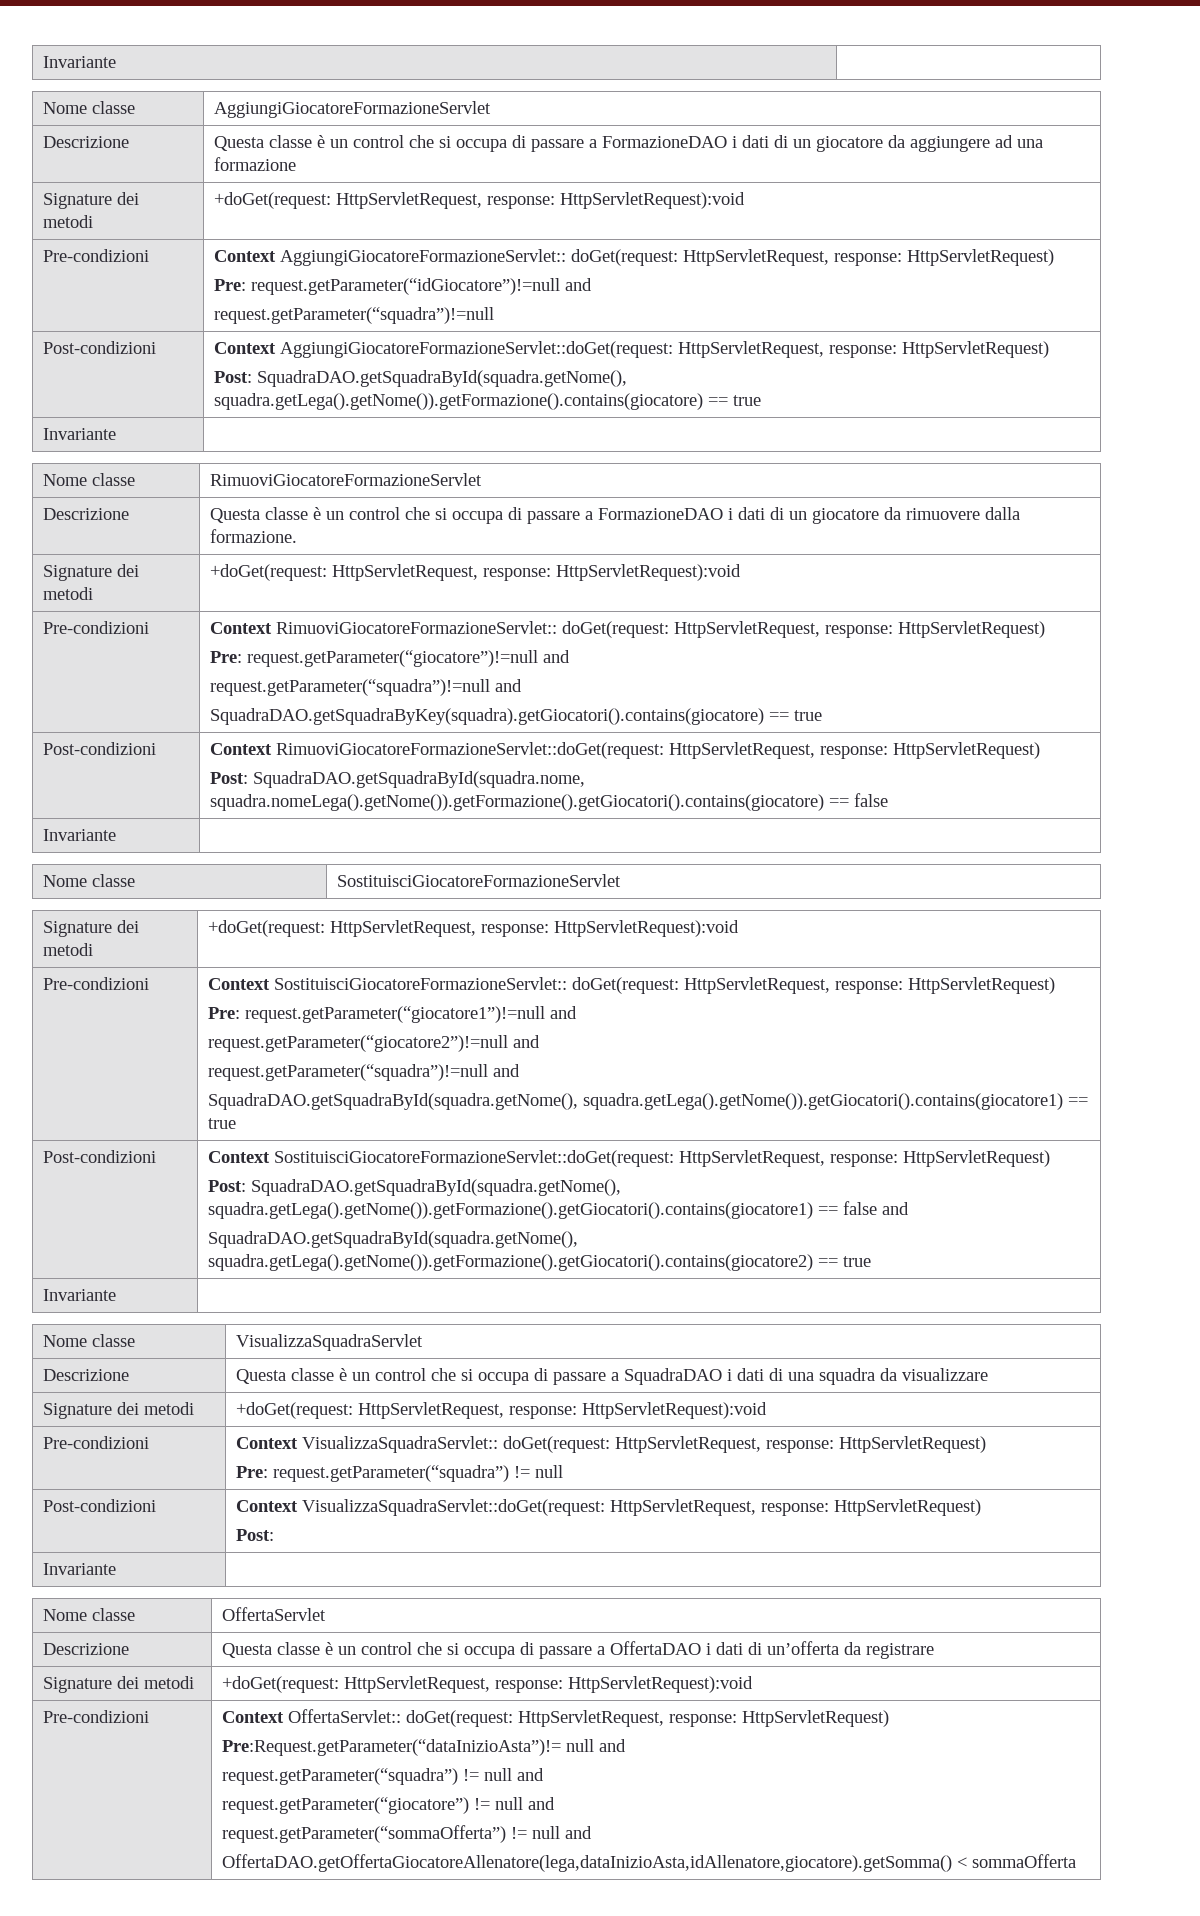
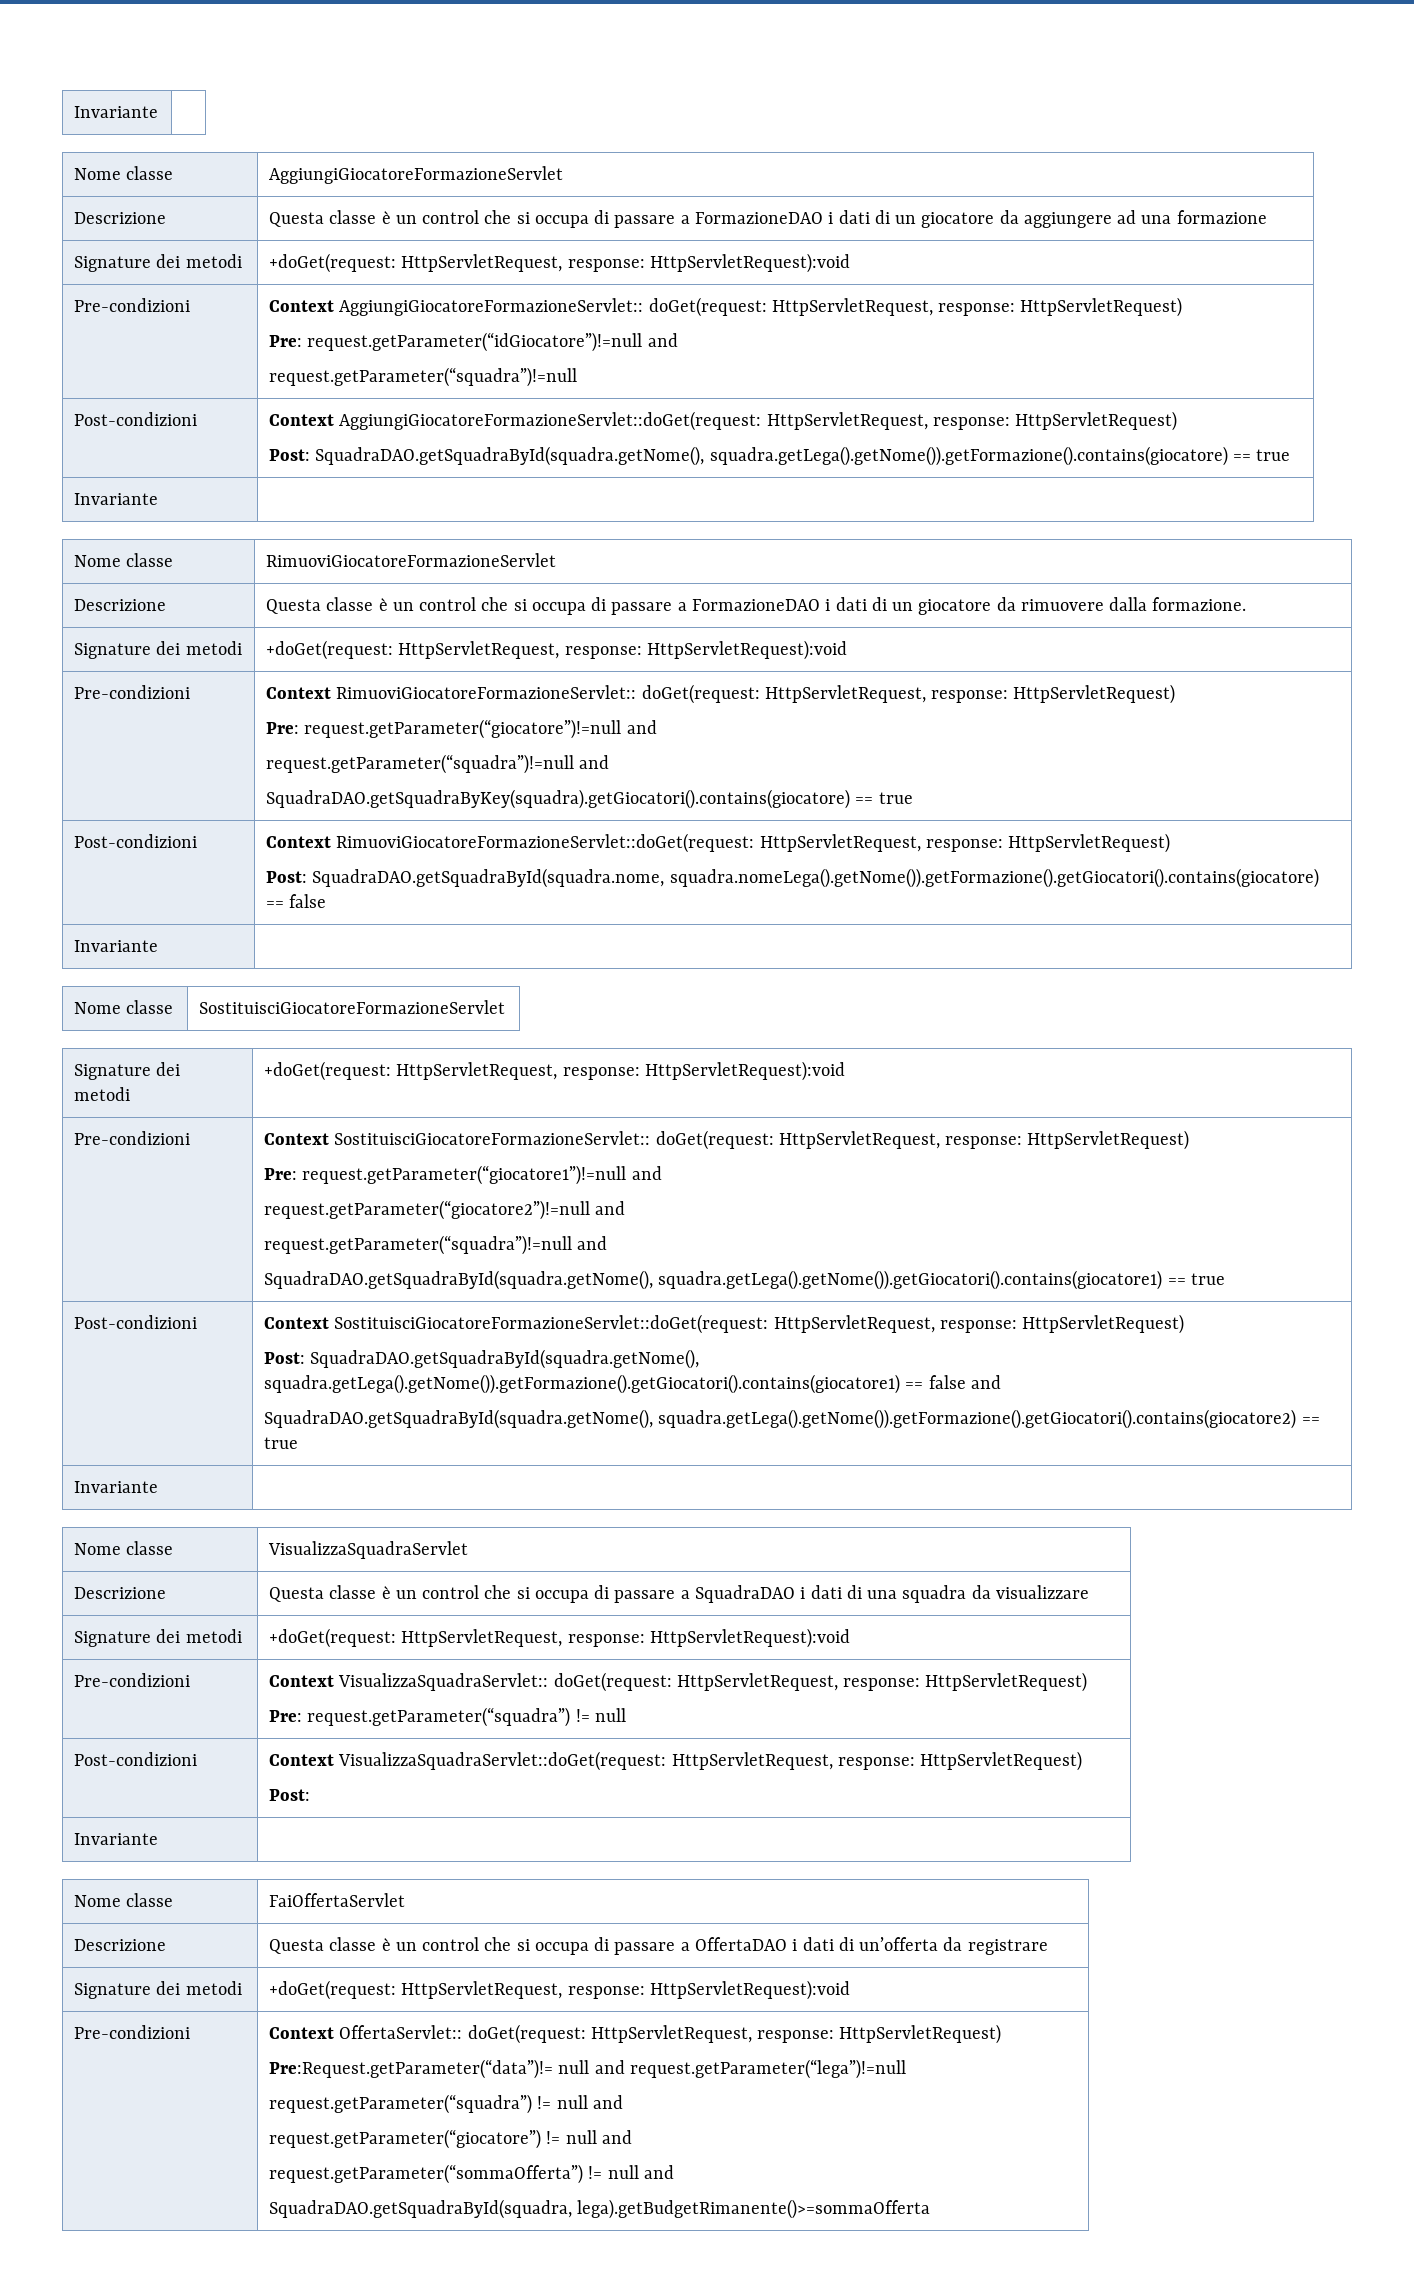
[222,1607,327,1621] OffertaServlet -> [269,1893,406,1907] FaiOffertaServlet
[222,1739,627,1756] Pre:Request.getParameter(“dataInizioAsta”)!= null and -> [269,2059,906,2079] Pre:Request.getParameter(“data”)!= null and request.getParameter(“lega”)!=null
[222,1854,1077,1872] OffertaDAO.getOffertaGiocatoreAllenatore(lega,dataInizioAsta,idAllenatore,giocatore).getSomma() < sommaOfferta -> [269,2199,931,2219] SquadraDAO.getSquadraById(squadra, lega).getBudgetRimanente()>=sommaOfferta

